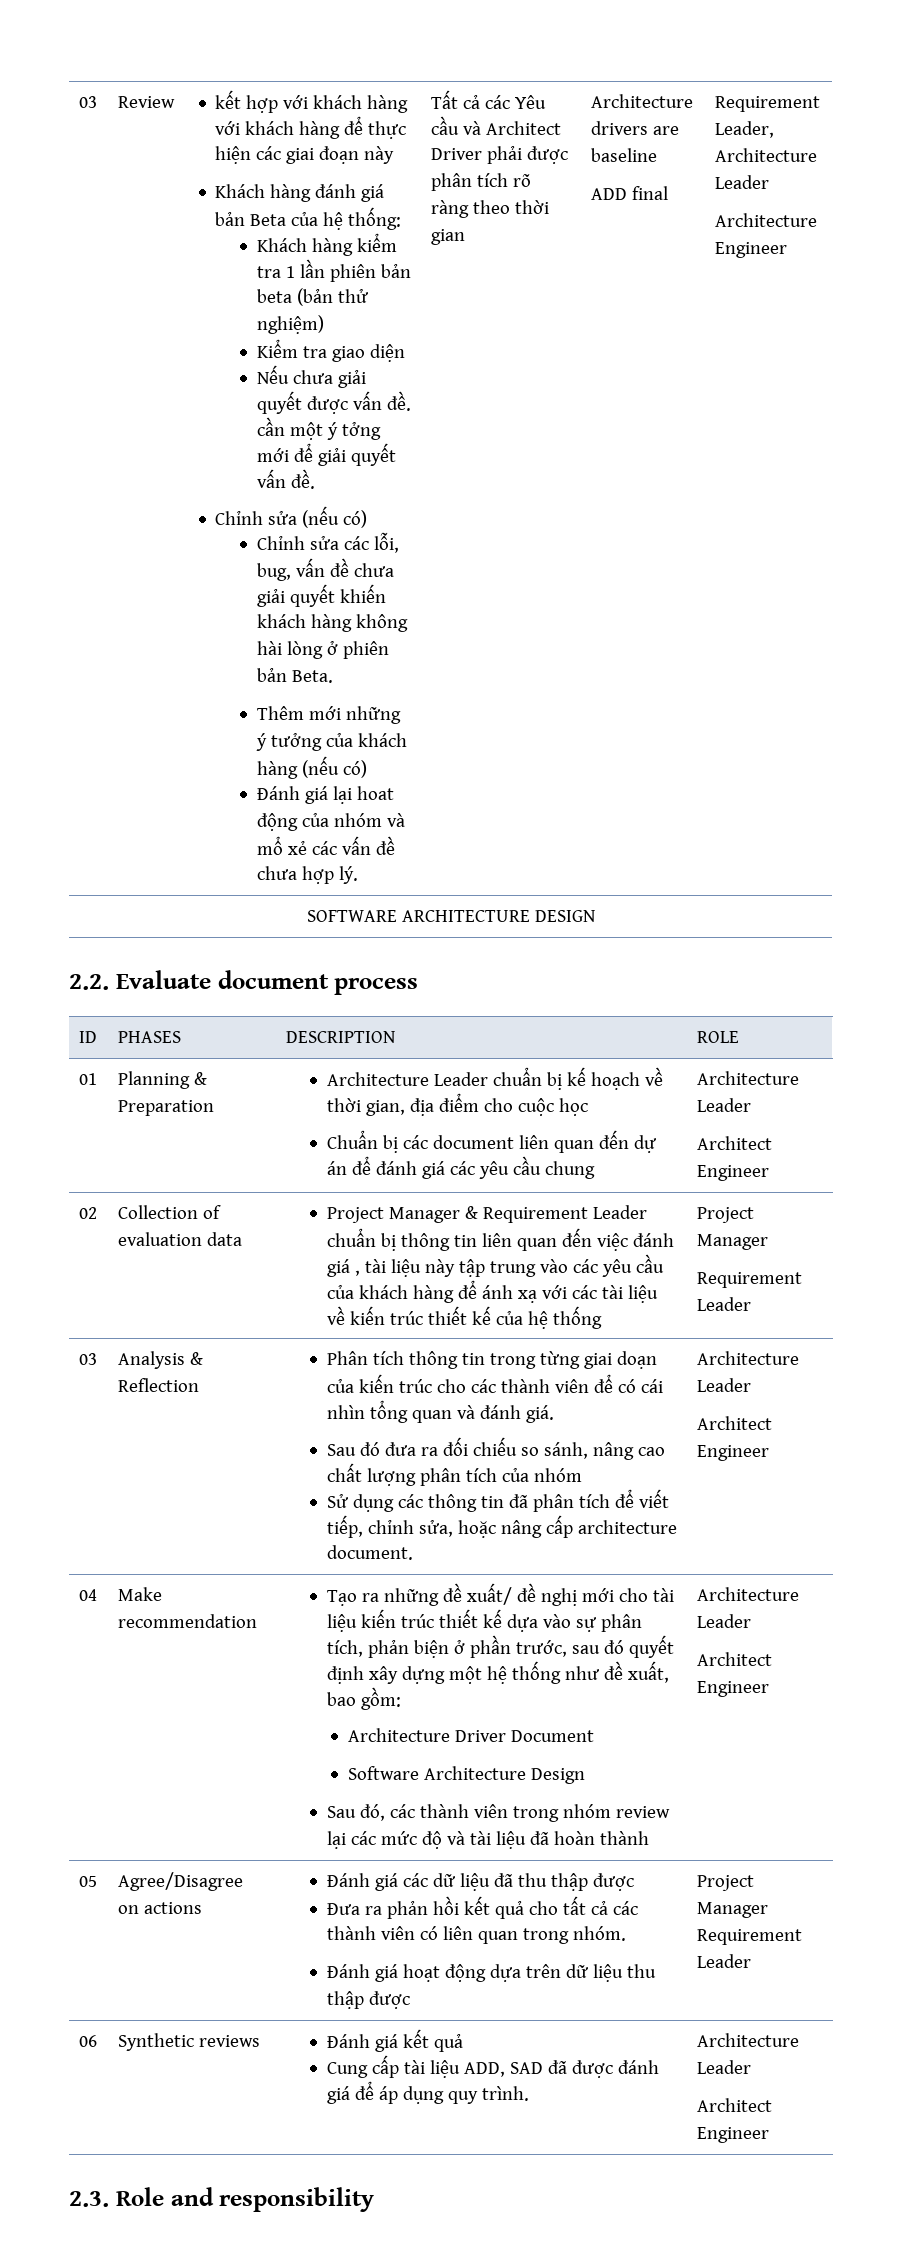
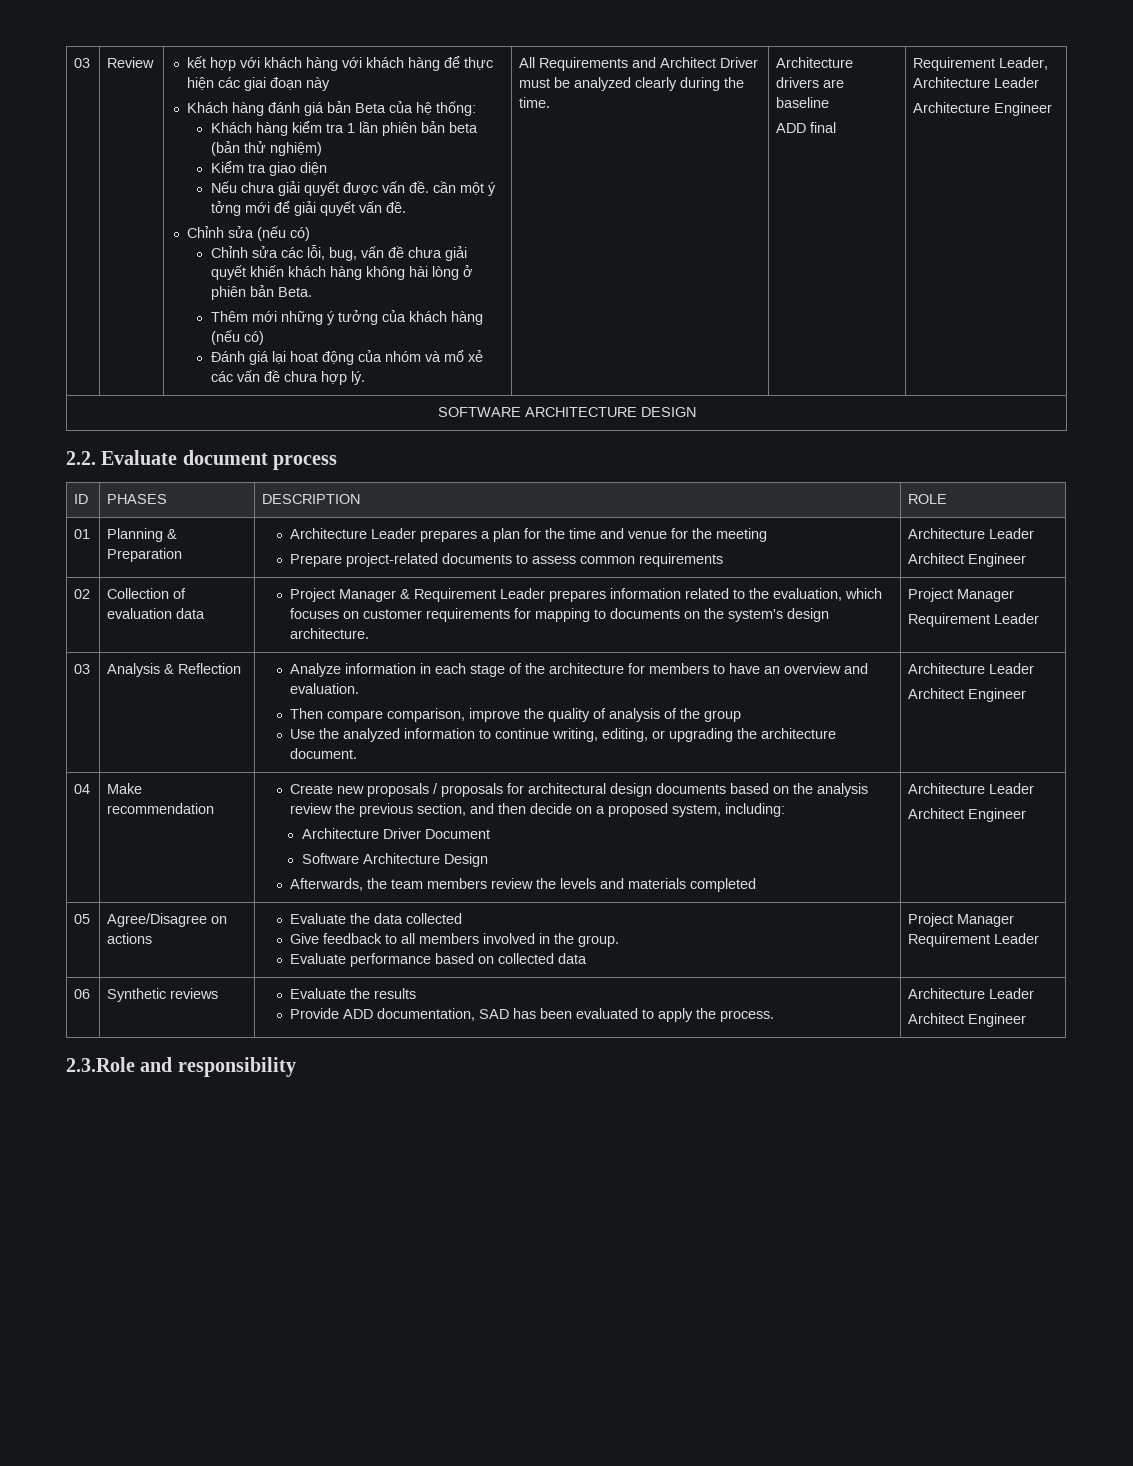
[431,90,546,109] [431,116,561,135] [431,146,568,164] [431,173,531,191] [431,200,549,218] [431,229,466,245] Tất cả các Yêu cầu và Architect Driver phải được phân tích rõ ràng theo thời gian -> [519,57,759,71] [519,77,745,91] [519,97,551,108] All Requirements and Architect Driver must be analyzed clearly during the time.
[493,1067,664,1090] [327,1093,589,1116] [327,1130,658,1153] [327,1156,596,1179] chuẩn bị kế hoạch về thời gian, địa điểm cho cuộc học // Chuẩn bị các document liên quan đến dự án để đánh giá các yêu cầu chung -> [419,528,767,542] [289,553,723,567] prepares a plan for the time and venue for the meeting // Prepare project-related documents to assess common requirements
[327,1228,675,1251] [327,1254,665,1277] [327,1280,659,1303] [327,1306,603,1329] chuẩn bị thông tin liên quan đến việc đánh giá , tài liệu này tập trung vào các yêu cầu của khách hàng để ánh xạ với các tài liệu về kiến trúc thiết kế của hệ thống -> [548,588,882,602] [289,608,829,622] [289,628,369,639] prepares information related to the evaluation, which focuses on customer requirements for mapping to documents on the system's design architecture.
[327,1351,658,1369] [327,1374,664,1393] [327,1400,555,1423] [327,1437,666,1460] [327,1463,583,1486] [327,1489,670,1512] [327,1515,574,1538] Phân tích thông tin trong từng giai doạn của kiến trúc cho các thành viên để có cái nhìn tổng quan và đánh giá. // Sau đó đưa ra đối chiếu so sánh, nâng cao chất lượng phân tích của nhóm // Sử dụng các thông tin đã phân tích để viết tiếp, chỉnh sửa, hoặc nâng cấp -> [289,663,868,677] [289,683,359,694] [289,708,741,722] [289,728,757,742] Analyze information in each stage of the architecture for members to have an overview and evaluation. // Then compare comparison, improve the quality of analysis of the group // Use the analyzed information to continue writing, editing, or upgrading the
[327,1583,675,1606] [327,1609,643,1632] [327,1635,675,1658] [327,1661,670,1684] [327,1687,402,1710] Tạo ra những đề xuất/ đề nghị mới cho tài liệu kiến trúc thiết kế dựa vào sự phân tích, phản biện ở phần trước, sau đó quyết định xây dựng một hệ thống như đề xuất, bao gồm: -> [289,783,868,797] [289,803,785,817] Create new proposals / proposals for architectural design documents based on the analysis review the previous section, and then decide on a proposed system, including:
[327,1804,671,1822] [327,1831,650,1849] Sau đó, các thành viên trong nhóm review lại các mức độ và tài liệu đã hoàn thành -> [289,878,756,892] Afterwards, the team members review the levels and materials completed
[327,1873,635,1891] [327,1896,639,1919] [327,1926,627,1944] [327,1964,657,1982] [327,1991,411,2009] Đánh giá các dữ liệu đã thu thập được // Đưa ra phản hồi kết quả cho tất cả các thành viên có liên quan trong nhóm. // Đánh giá hoạt động dựa trên dữ liệu thu thập được -> [289,913,462,924] [289,933,619,947] [289,953,587,967] Evaluate the data collected // Give feedback to all members involved in the group. // Evaluate performance based on collected data
[327,2029,464,2052] [327,2055,660,2078] [327,2081,530,2104] [697,2033,800,2047] [697,2060,752,2074] [697,2098,773,2112] [697,2127,770,2143] [69,2187,164,2207] Đánh giá kết quả // Cung cấp tài liệu ADD, SAD đã được đánh giá để áp dụng quy trình. | Architecture Leader // Architect Engineer // 2.3. Role -> [289,988,416,999] [289,1008,774,1022] [908,988,1035,999] [908,1013,1027,1027] [66,1057,135,1072] Evaluate the results // Provide ADD documentation, SAD has been evaluated to apply the process. | Architecture Leader // Architect Engineer // 2.3.Role

